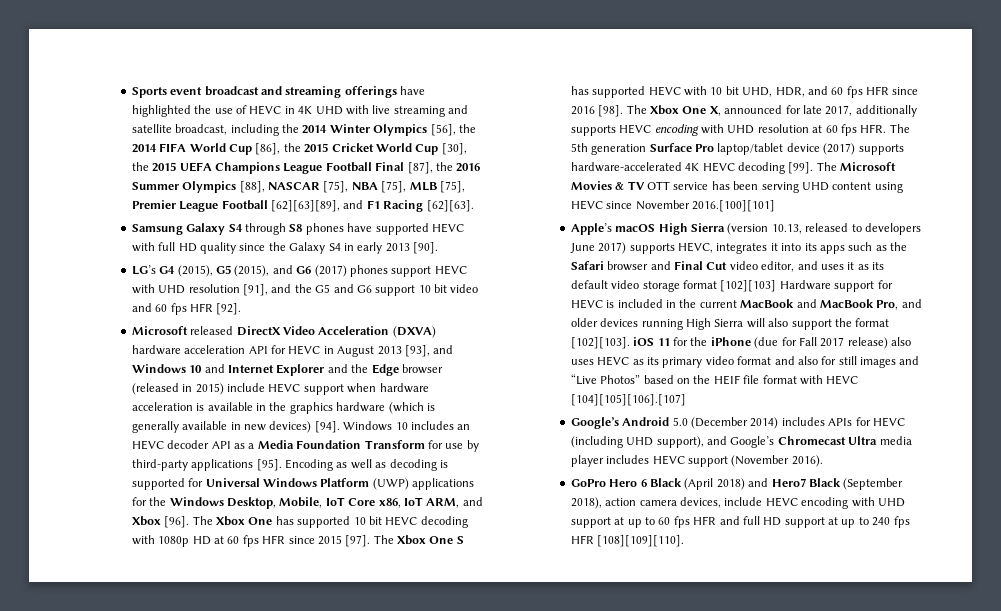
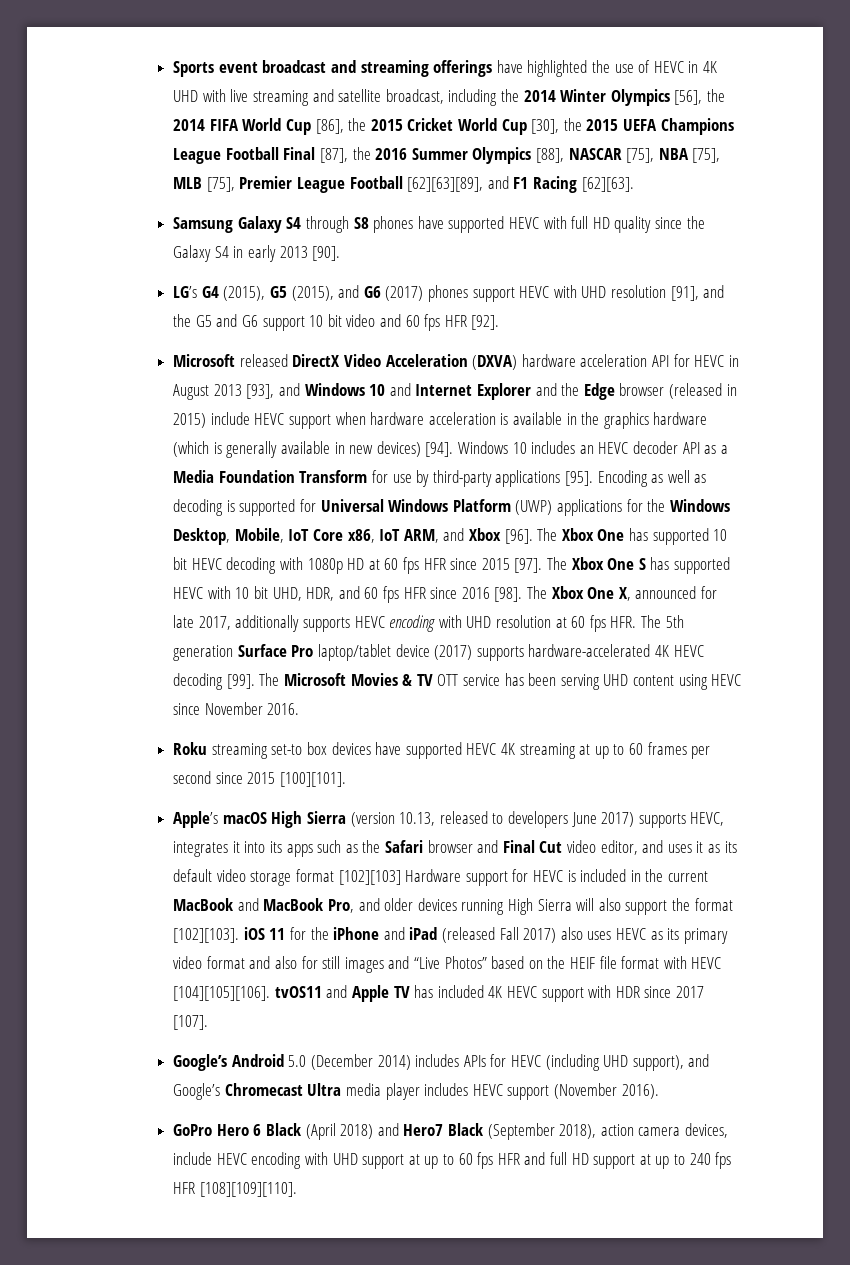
[692,200,776,212] 2016.[100][101] -> [267,703,300,715] [173,742,711,759] [173,771,347,787] 2016. // Roku streaming set-to box devices have supported HEVC 4K streaming at up to 60 frames per second since 2015 [100][101].
[754,337,888,349] (due for Fall 2017 release) -> [383,927,557,943] and iPad (released Fall 2017)
[570,394,686,406] [104][105][106].[107] -> [173,985,704,1002] [173,1015,209,1030] [104][105][106]. tvOS11 and Apple TV has included 4K HEVC support with HDR since 2017 [107].

